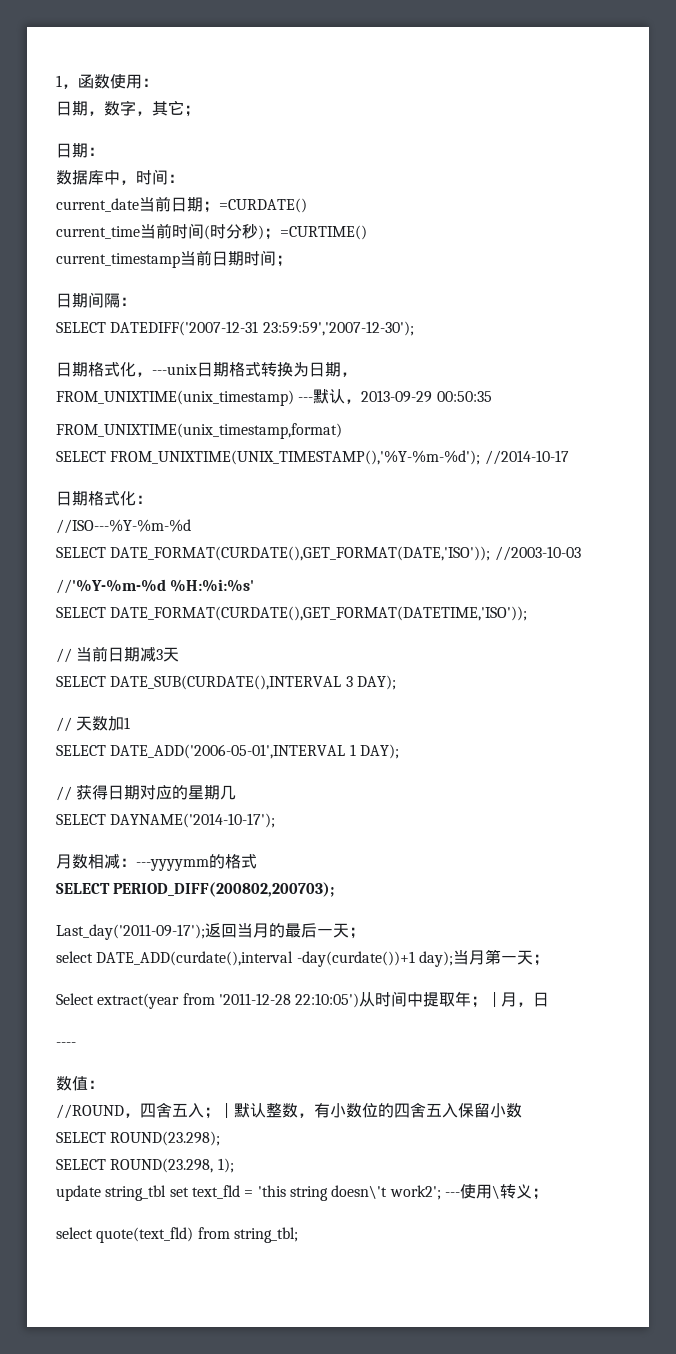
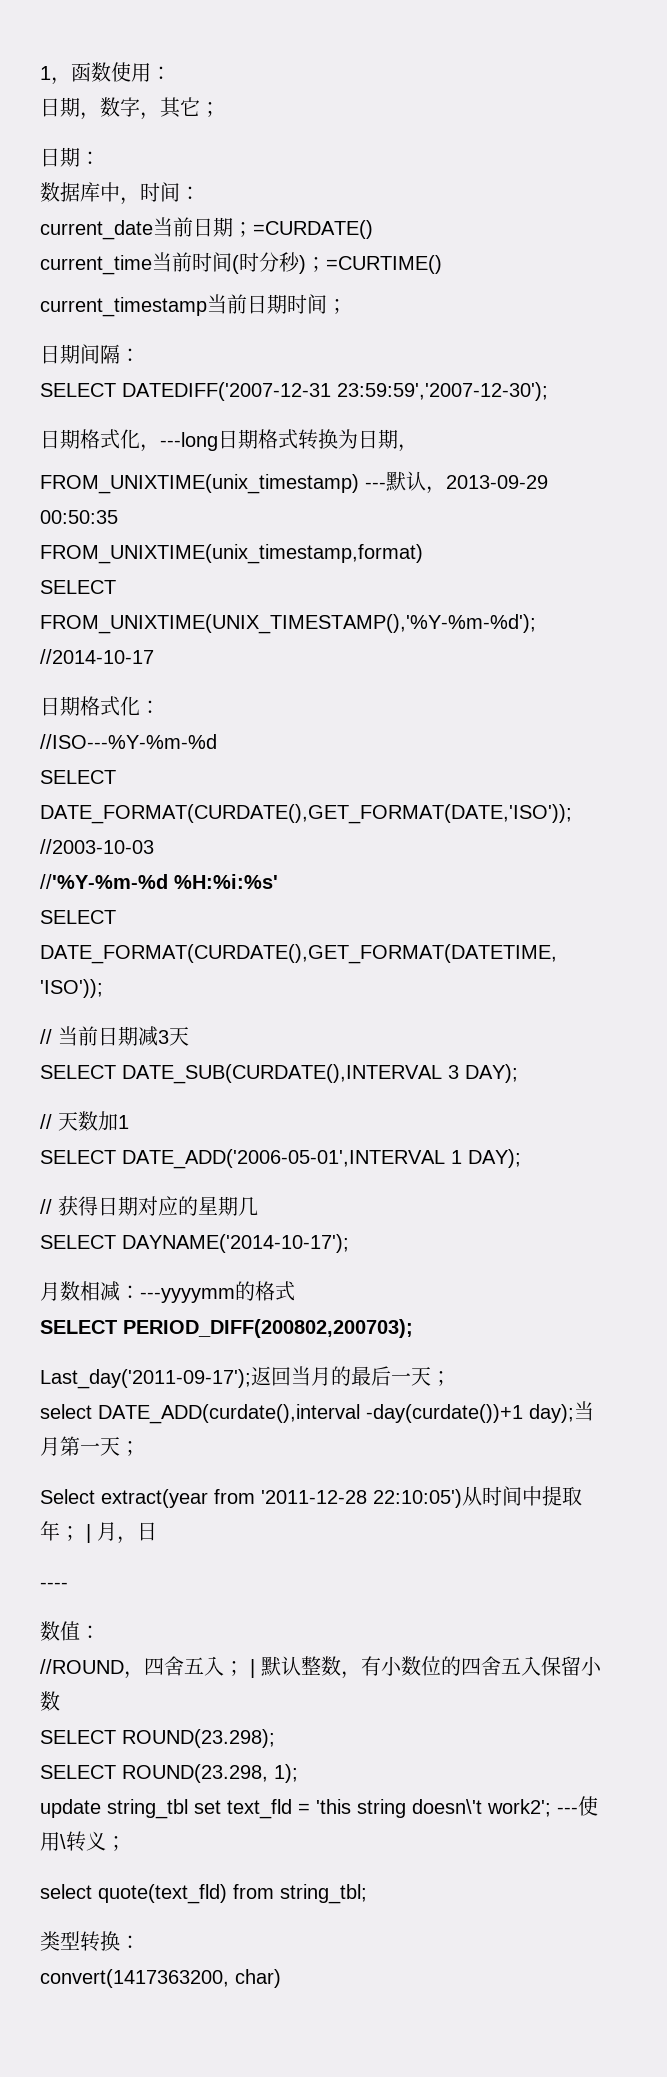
[152,364,197,375] ---unix -> [160,432,218,451] ---long
(298, 1235) none -> [40,1931,140,1952] [40,1969,281,1988] // 类型转换： // convert(1417363200, char)

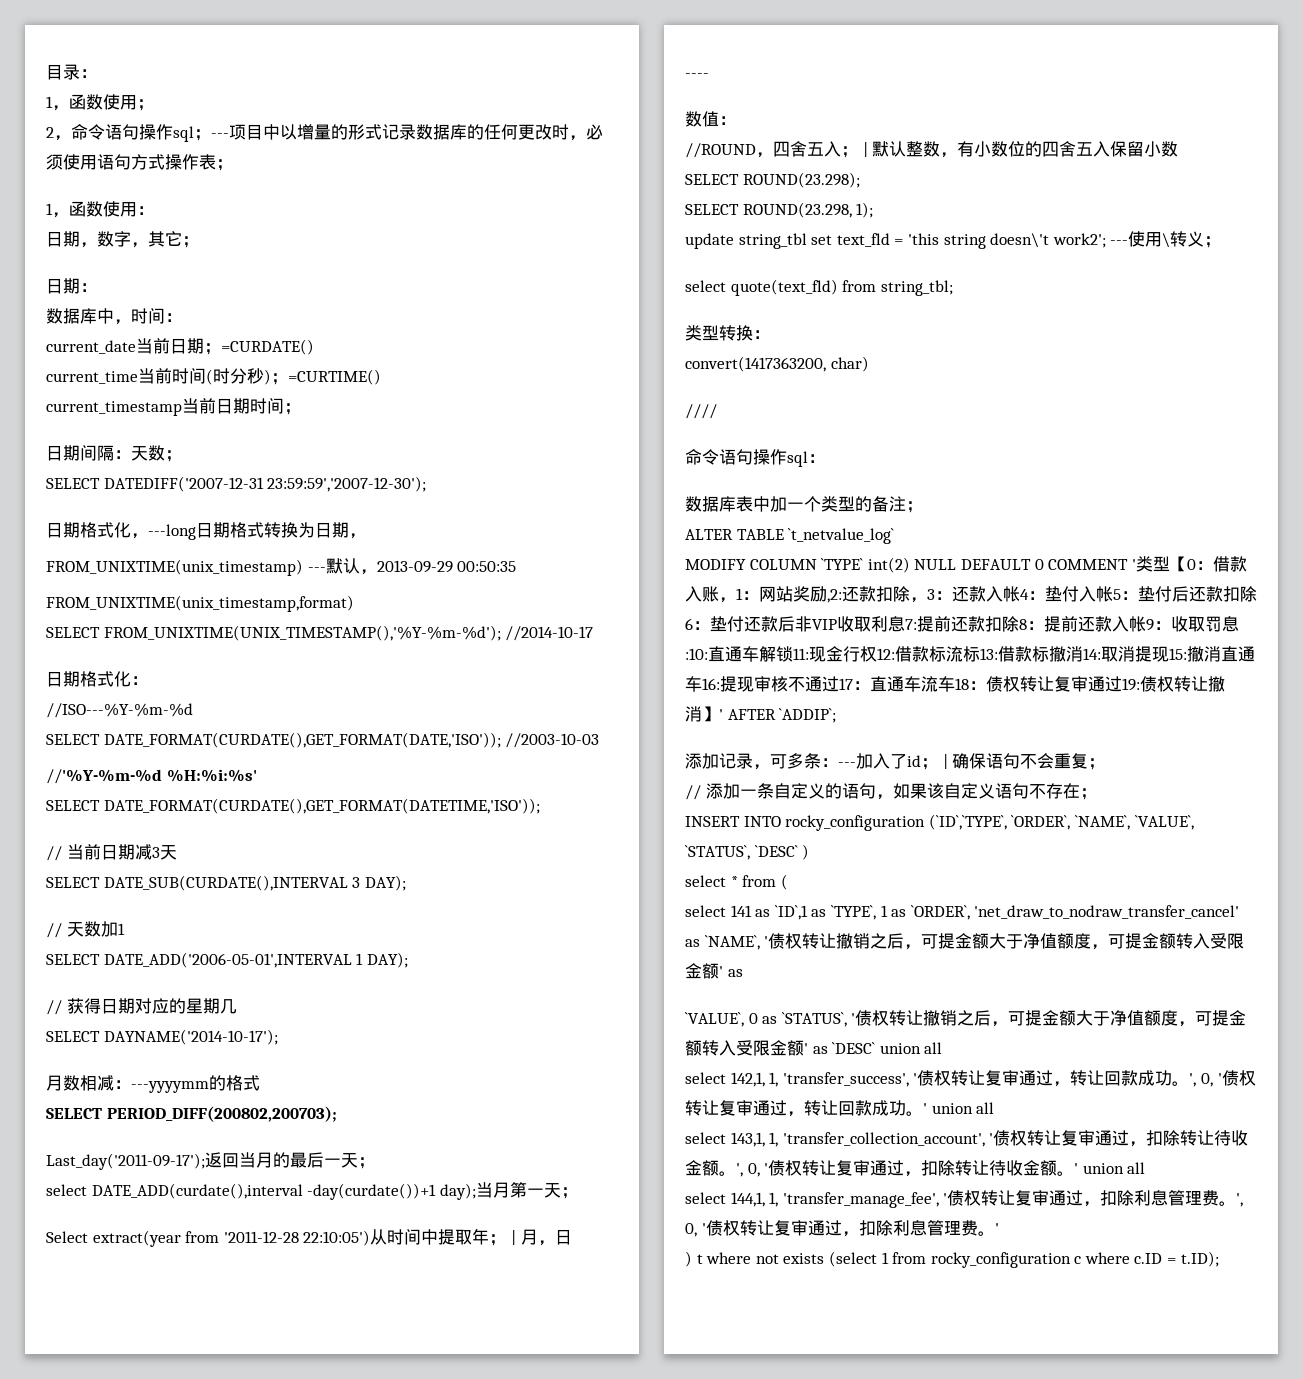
(40, 73) none -> [46,64,97,80] [46,94,154,111] [46,124,603,142] [46,154,233,171] 目录： // 1，函数使用； // 2，命令语句操作sql；---项目中以增量的形式记录数据库的任何更改时，必须使用语句方式操作表； //
(140, 355) none -> [131,445,182,462] 天数；
(281, 1978) none -> [685,404,717,419] [685,449,825,467] [685,496,923,513] [685,528,895,544] [685,556,1247,573] [685,586,1257,603] [685,616,1239,632] [685,646,1255,662] [685,676,1225,692] [685,706,837,723] [685,753,1106,770] [685,783,1097,800] [685,814,1194,831] [685,844,810,860] [685,874,788,890] [685,905,1240,920] [685,933,1245,950] [685,963,743,979] [685,1010,1247,1027] [685,1040,943,1056] [685,1070,1256,1087] [685,1100,995,1117] [685,1130,1249,1147] [685,1160,1146,1177] [685,1190,1244,1208] [685,1220,999,1237] [685,1251,1219,1268] // //// // 命令语句操作sql： // 数据库表中加一个类型的备注； // ALTER TABLE `t_netvalue_log` // MODIFY COLUMN `TYPE` int(2) NULL DEFAULT 0 COMMENT '类型【0：借款入账，1：网站奖励,2:还款扣除，3：还款入帐4：垫付入帐5：垫付后还款扣除6：垫付还款后非VIP收取利息7:提前还款扣除8：提前还款入帐9：收取罚息:10:直通车解锁11:现金行权12:借款标流标13:借款标撤消14:取消提现15:撤消直通车16:提现审核不通过17：直通车流车18：债权转让复审通过19:债权转让撤消】' AFTER `ADDIP`; // 添加记录，可多条：---加入了id； | 确保语句不会重复； // // 添加一条自定义的语句，如果该自定义语句不存在； // INSERT INTO rocky_configuration (`ID`,`TYPE`, `ORDER`, `NAME`, `VALUE`, `STATUS`, `DESC` ) // select * from ( // select 141 as `ID`,1 as `TYPE`, 1 as `ORDER`, 'net_draw_to_nodraw_transfer_cancel' as `NAME`, '债权转让撤销之后，可提金额大于净值额度，可提金额转入受限金额' as // `VALUE`, 0 as `STATUS`, '债权转让撤销之后，可提金额大于净值额度，可提金额转入受限金额' as `DESC` union all // select 142,1, 1, 'transfer_success', '债权转让复审通过，转让回款成功。', 0, '债权转让复审通过，转让回款成功。' union all // select 143,1, 1, 'transfer_collection_account', '债权转让复审通过，扣除转让待收金额。', 0, '债权转让复审通过，扣除转让待收金额。' union all // select 144,1, 1, 'transfer_manage_fee', '债权转让复审通过，扣除利息管理费。', 0, '债权转让复审通过，扣除利息管理费。' // ) t where not exists (select 1 from rocky_configuration c where c.ID = t.ID);

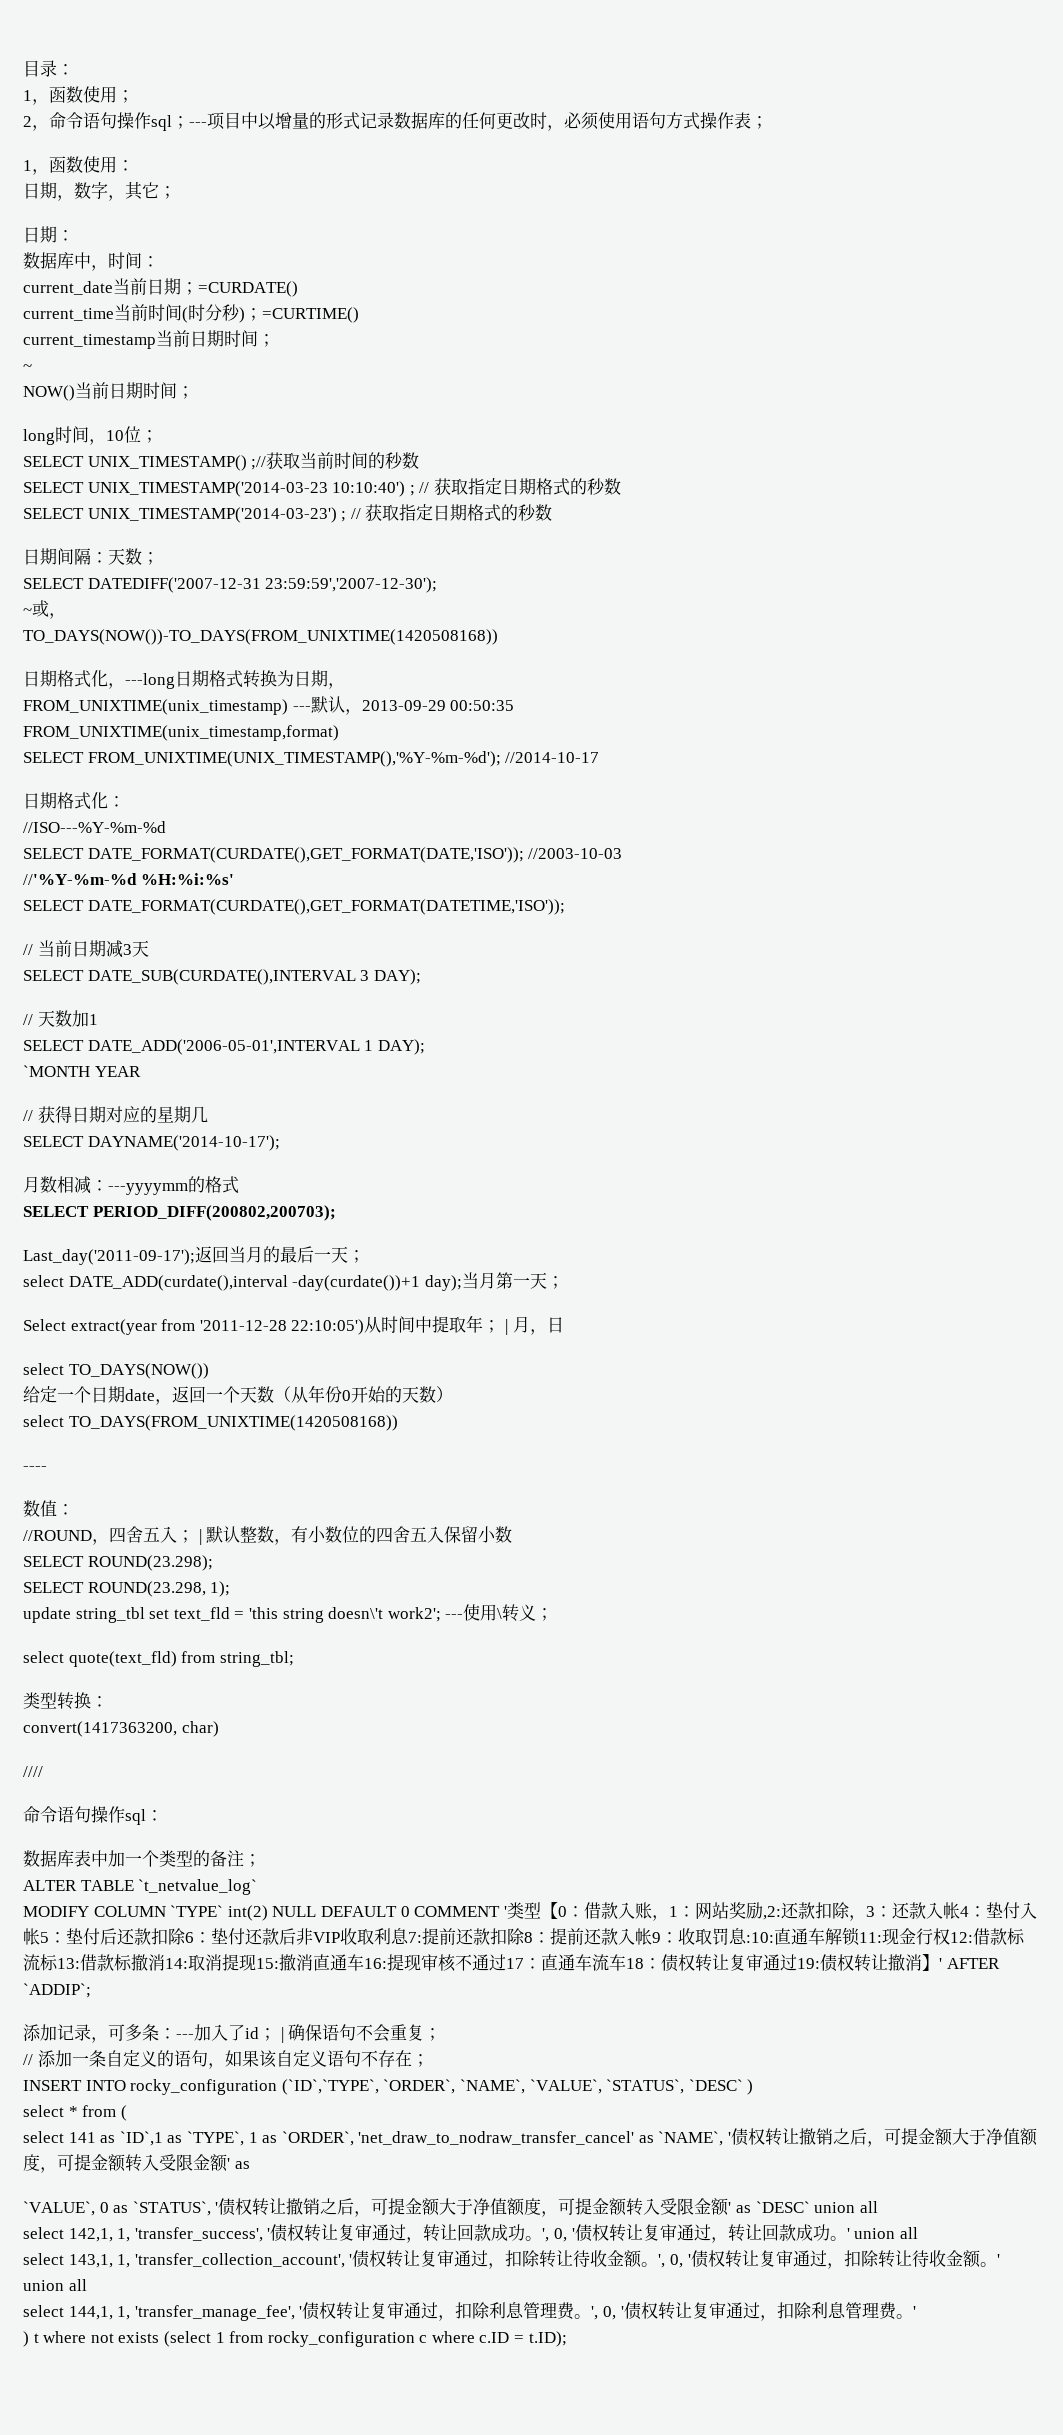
(301, 409) none -> [23,364,32,371] [23,382,194,401] [23,426,158,445] [23,452,420,471] [23,478,621,497] [23,504,553,523] // ~ // NOW()当前日期时间； // long时间，10位； // SELECT UNIX_TIMESTAMP() ;//获取当前时间的秒数 // SELECT UNIX_TIMESTAMP('2014-03-23 10:10:40') ; // 获取指定日期格式的秒数 // SELECT UNIX_TIMESTAMP('2014-03-23') ; // 获取指定日期格式的秒数
(427, 484) none -> [23,600,66,619] [23,629,498,645] // ~或， // TO_DAYS(NOW())-TO_DAYS(FROM_UNIXTIME(1420508168))
(408, 960) none -> [23,1065,141,1077] // `MONTH YEAR
(572, 1237) none -> [23,1363,209,1379] [23,1385,453,1405] [23,1415,398,1431] // select TO_DAYS(NOW()) // 给定一个日期date，返回一个天数（从年份0开始的天数） // select TO_DAYS(FROM_UNIXTIME(1420508168))

